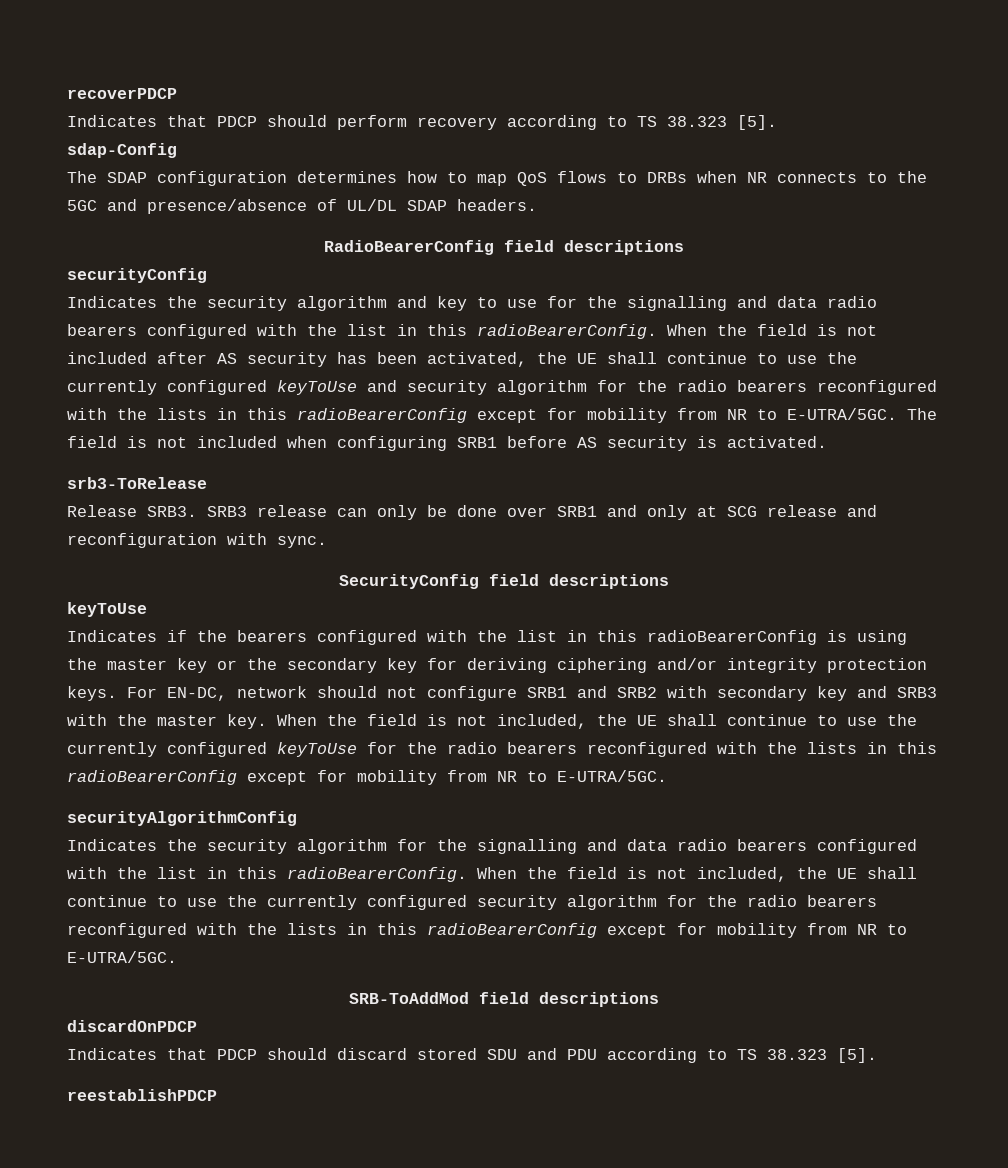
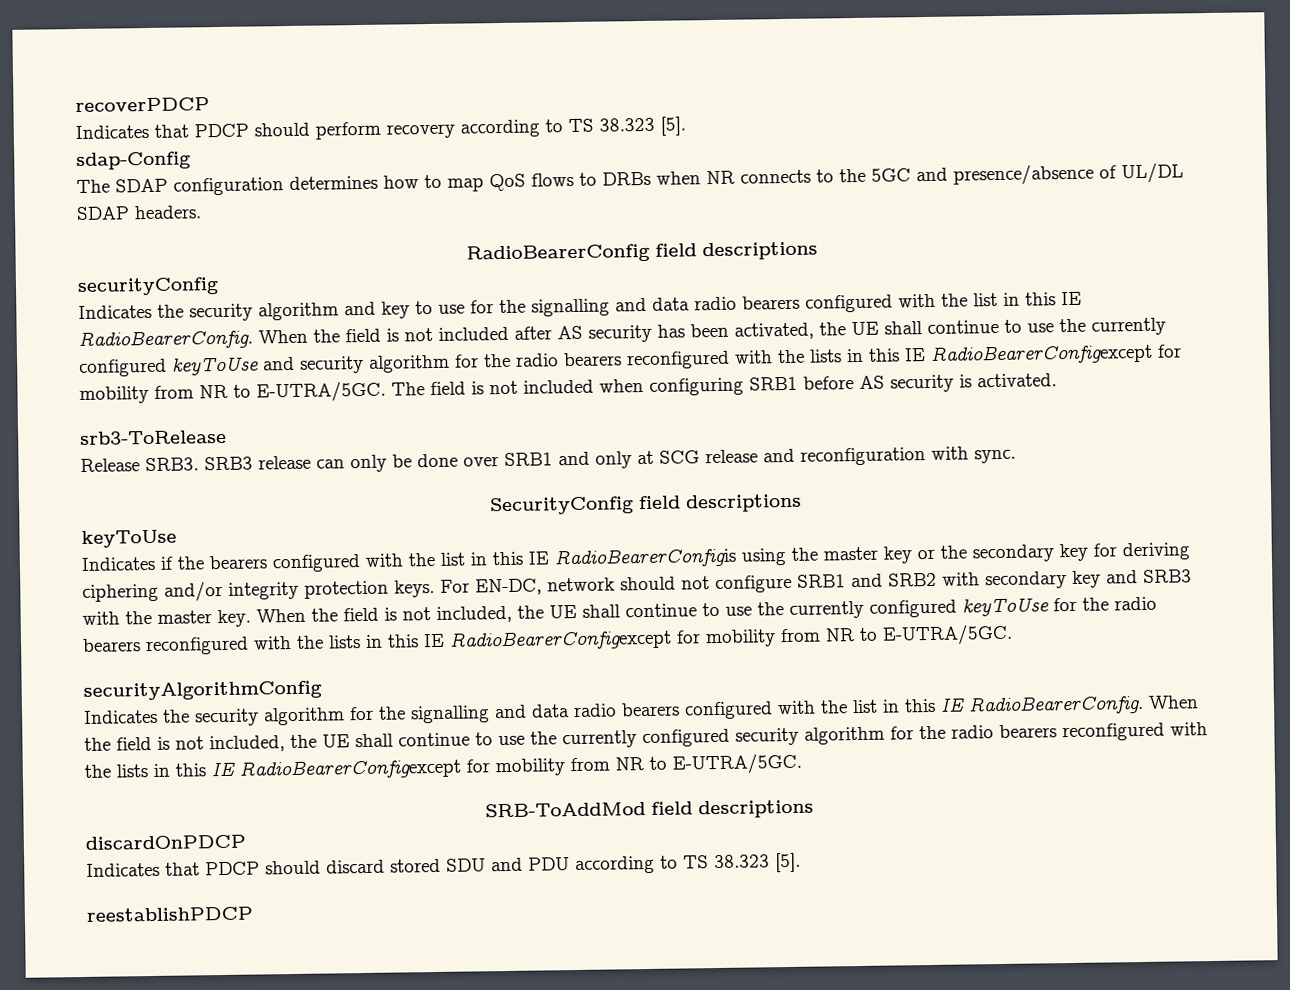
[477,324,657,339] radioBearerConfig. -> [1061,291,1082,306] [78,329,253,350] IE RadioBearerConfig.
[297,408,537,423] radioBearerConfig except -> [904,343,1153,365] IE RadioBearerConfigexcept
[647,630,847,645] radioBearerConfig is -> [528,547,737,569] IE RadioBearerConfigis
[67,770,307,785] radioBearerConfig except -> [423,629,672,651] IE RadioBearerConfigexcept
[287,867,467,882] radioBearerConfig. -> [940,694,1144,716] IE RadioBearerConfig.
[427,923,667,938] radioBearerConfig except -> [211,758,461,780] IE RadioBearerConfigexcept

